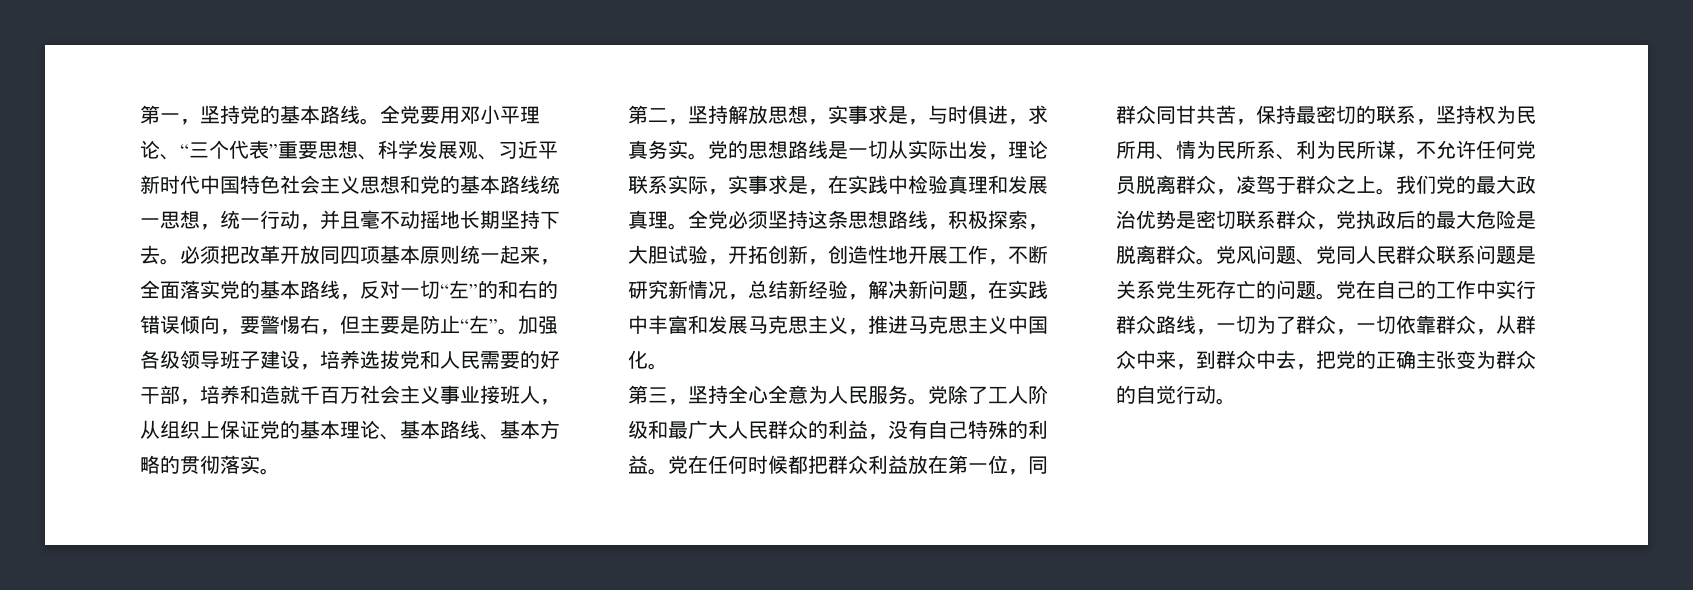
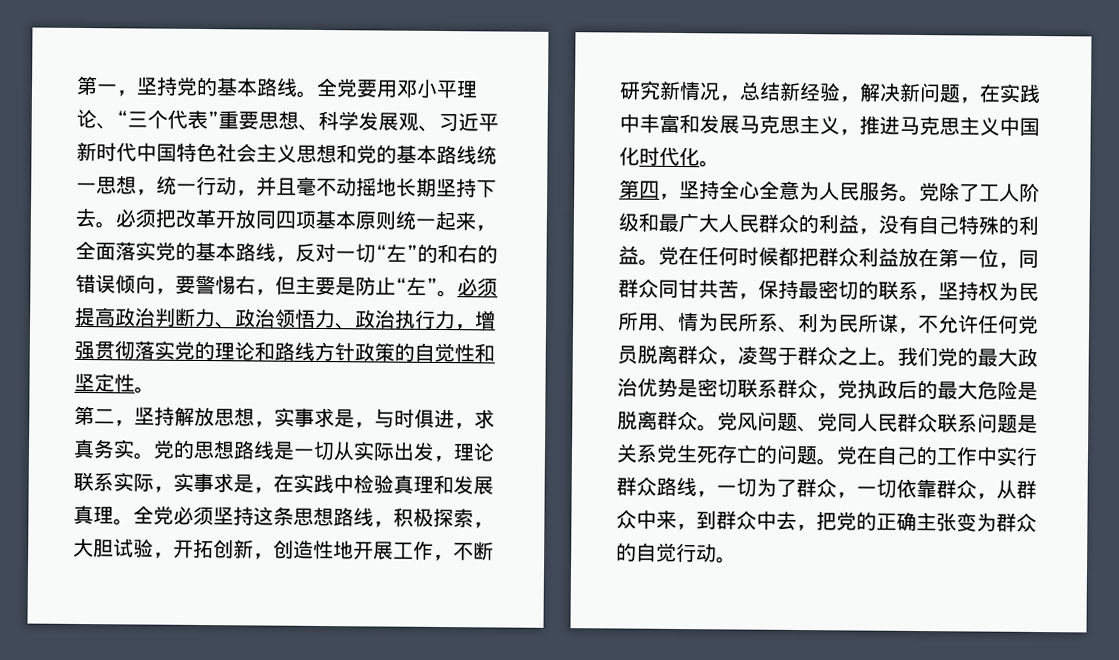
[518,315,558,335] [140,350,560,370] [140,385,560,405] [140,420,560,440] [140,455,260,474] 加强各级领导班子建设，培养选拔党和人民需要的好干部，培养和造就千百万社会主义事业接班人，从组织上保证党的基本理论、基本路线、基本方略的贯彻落实 -> [457,278,498,297] [75,306,496,331] [74,340,495,363] [74,372,135,393] 必须提高政治判断力、政治领悟力、政治执行力，增强贯彻落实党的理论和路线方针政策的自觉性和坚定性
[648,363,668,370] [628,385,668,404] 。 // 第三 -> [639,146,720,168] [619,179,660,199] 时代化。 // 第四

